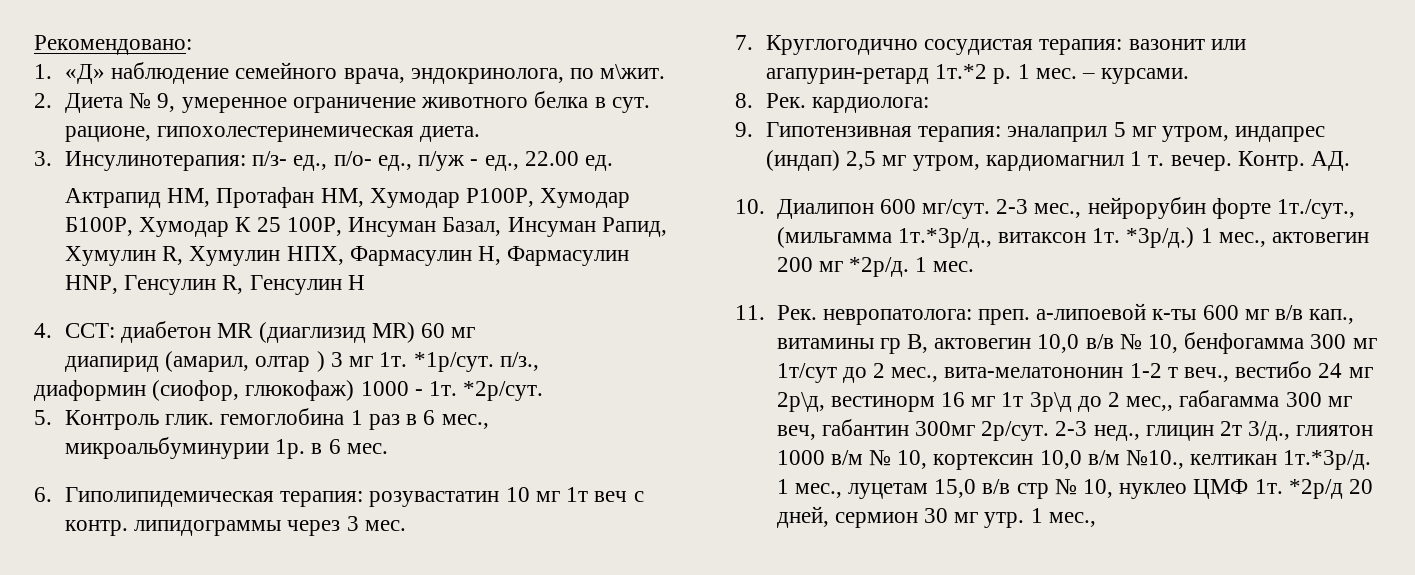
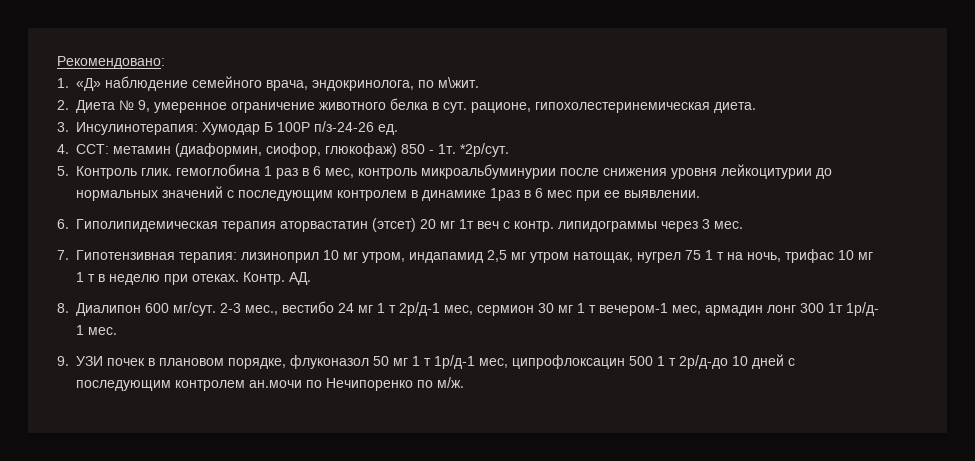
[252,151,613,171] [65,187,631,208] [65,217,667,237] [65,246,630,266] [65,275,365,295] [34,321,476,343] [65,351,539,372] [34,380,409,401] п/з- ед., п/о- ед., п/уж - ед., 22.00 ед. // Актрапид НМ, Протафан НМ, Хумодар Р100Р, Хумодар Б100Р, Хумодар К 25 100Р, Инсуман Базал, Инсуман Рапид, Хумулин R, Хумулин НПХ, Фармасулин Н, Фармасулин НNР, Генсулин R, Генсулин Н // 4. ССТ: диабетон МR (диаглизид МR) 60 мг // диапирид (амарил, олтар ) 3 мг 1т. *1р/сут. п/з., // диаформин (сиофор, глюкофаж) 1000 -> [202,121,398,135] [57,143,425,157] Хумодар Б 100Р п/з-24-26 ед. // 4. ССТ: метамин (диаформин, сиофор, глюкофаж) 850
[441,414,489,429] [65,437,388,459] [34,487,530,507] мес., микроальбуминурии 1р. в 6 мес. // 6. Гиполипидемическая терапия: розувастатин 10 -> [325,164,832,179] [76,186,700,201] [57,218,436,232] мес, контроль микроальбуминурии после снижения уровня лейкоцитурии до нормальных значений с последующим контролем в динамике 1раз в 6 мес при ее выявлении. // 6. Гиполипидемическая терапия аторвастатин (этсет) 20
[766,35,1246,55] [766,64,1190,84] [735,93,930,113] [735,122,1326,142] [766,150,1232,171] Круглогодично сосудистая терапия: вазонит или агапурин-ретард 1т.*2 р. 1 мес. – курсами. // 8. Рек. кардиолога: // 9. Гипотензивная терапия: эналаприл 5 мг утром, индапрес (индап) 2,5 мг утром, кардиомагнил 1 т. вечер. -> [76,249,873,263] [76,272,239,285] Гипотензивная терапия: лизиноприл 10 мг утром, индапамид 2,5 мг утром натощак, нугрел 75 1 т на ночь, трифас 10 мг 1 т в неделю при отеках.
[735,199,765,214] 10. -> [57,303,69,313] 8.
[1087,197,1355,219] [776,227,1369,248] [776,257,975,277] [735,303,1355,325] [776,332,1377,354] [776,361,1373,383] [776,390,1352,412] [776,419,1374,441] [776,450,1372,470] [776,479,1374,499] [776,506,1096,528] нейрорубин форте 1т./сут., (мильгамма 1т.*3р/д., витаксон 1т. *3р/д.) 1 мес., актовегин 200 мг *2р/д. 1 мес. // 11. Рек. невропатолога: преп. а-липоевой к-ты 600 мг в/в кап., витамины гр В, актовегин 10,0 в/в № 10, бенфогамма 300 мг 1т/сут до 2 мес., вита-мелатононин 1-2 т веч., вестибо 24 мг 2р\д, вестинорм 16 мг 1т 3р\д до 2 мес,, габагамма 300 мг веч, габантин 300мг 2р/сут. 2-3 нед., глицин 2т 3/д., глиятон 1000 в/м № 10, кортексин 10,0 в/м №10., келтикан 1т.*3р/д. 1 мес., луцетам 15,0 в/в стр № 10, нуклео ЦМФ 1т. *2р/д 20 дней, сермион 30 мг утр. 1 мес., -> [282,301,879,316] [76,325,117,335] [57,354,795,369] [76,377,464,391] вестибо 24 мг 1 т 2р/д-1 мес, сермион 30 мг 1 т вечером-1 мес, армадин лонг 300 1т 1р/д- 1 мес. // 9. УЗИ почек в плановом порядке, флуконазол 50 мг 1 т 1р/д-1 мес, ципрофлоксацин 500 1 т 2р/д-до 10 дней с последующим контролем ан.мочи по Нечипоренко по м/ж.

